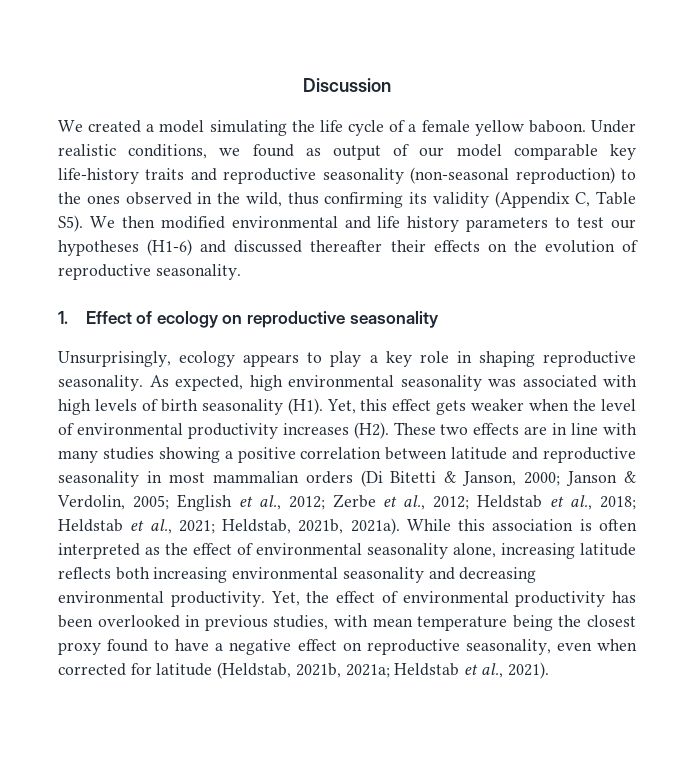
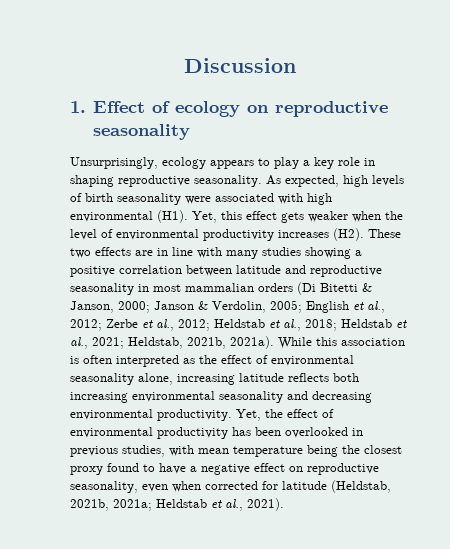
[58,120,636,136] [58,144,636,160] [58,167,637,184] [58,191,636,208] [58,215,636,232] [58,239,639,256] [58,264,241,280] // We created a model simulating the life cycle of a female yellow baboon. Under realistic conditions, we found as output of our model comparable key life-history traits and reproductive seasonality (non-seasonal reproduction) to the ones observed in the wild, thus confirming its validity (Appendix C, Table S5). We then modified environmental and life history parameters to test our hypotheses (H1-6) and discussed thereafter their effects on the evolution of reproductive seasonality. -> (296, 65) none
[288,375,637,391] [58,399,283,415] environmental seasonality was associated with high levels of birth seasonality -> [372,175,404,186] [70,193,332,205] [70,211,153,222] levels of birth seasonality were associated with high environmental

